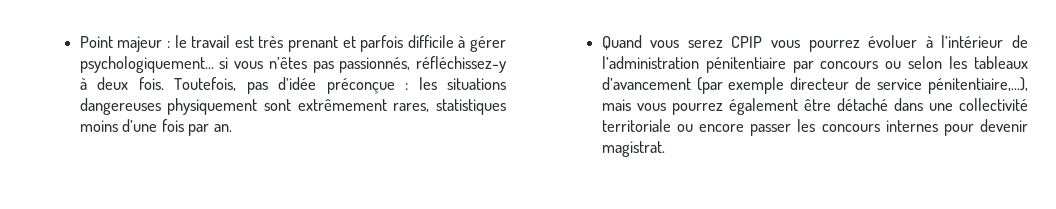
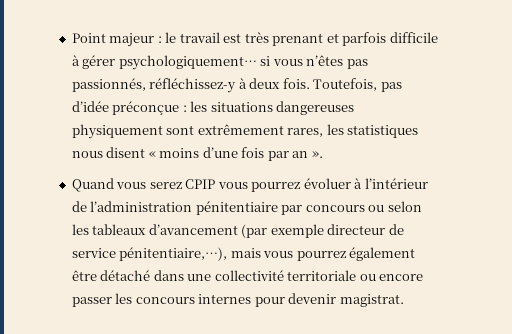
[436,99,507,115] statistiques -> [326,124,419,138] [71,147,156,158] les statistiques nous disent «
[213,124,232,132] an. -> [292,151,323,158] an ».

